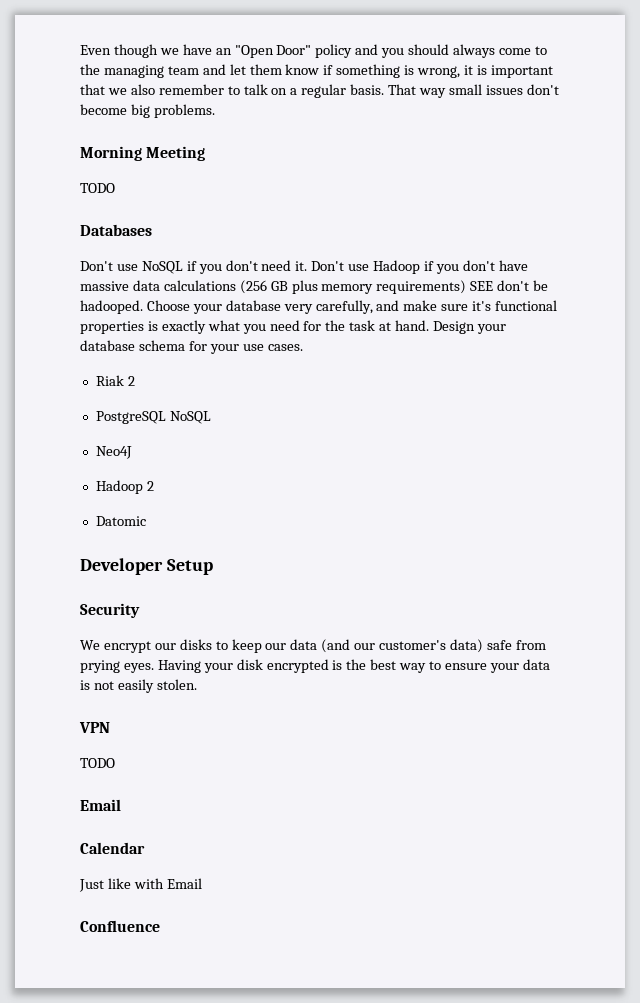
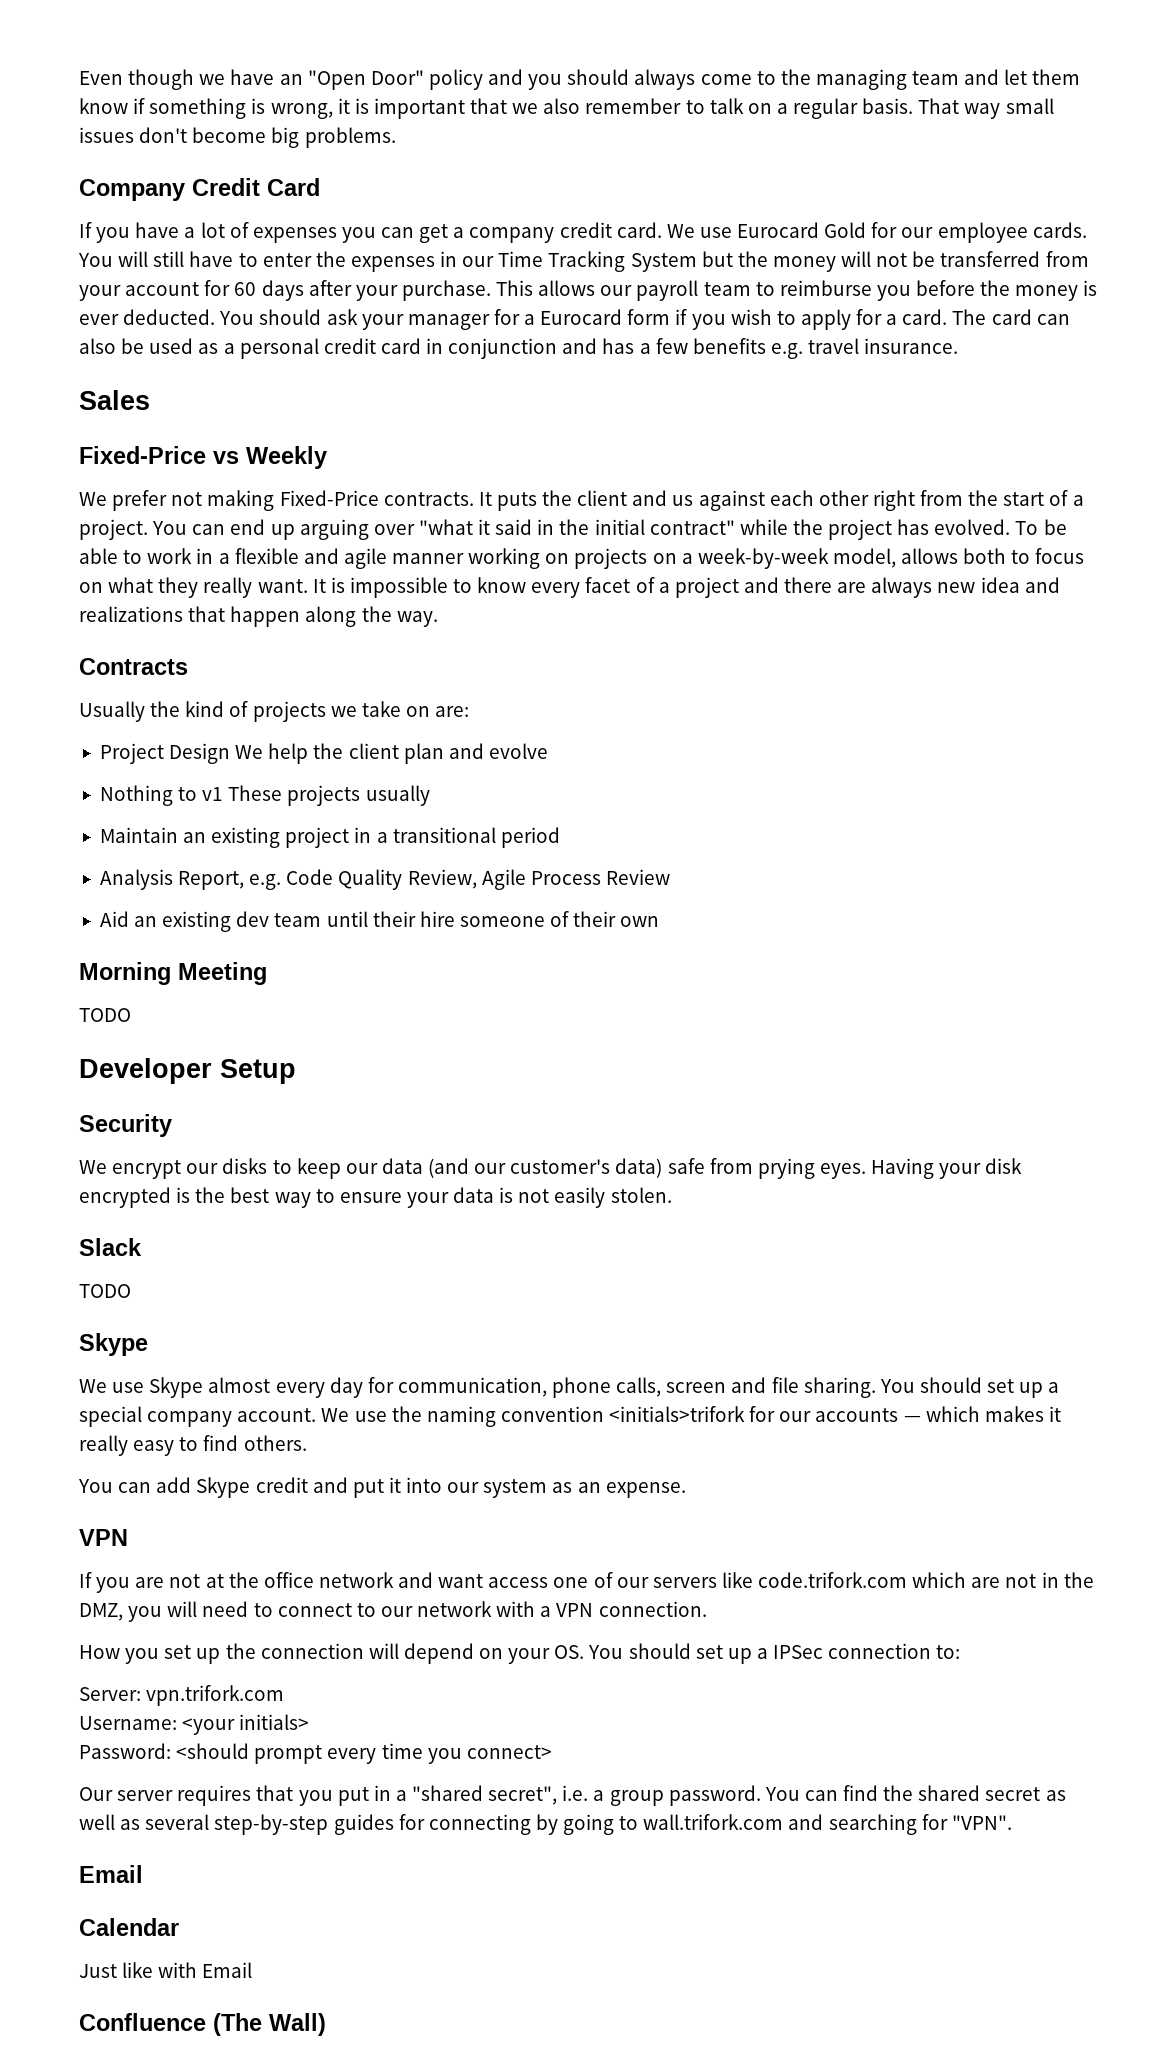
[80,146,206,161] [80,183,115,193] [80,224,152,236] [80,260,528,274] [80,280,549,294] [80,300,558,314] [80,320,506,334] [80,340,303,354] [95,375,135,386] [95,411,211,424] [95,446,132,459] [95,480,154,494] [95,516,146,526] Morning Meeting // TODO // Databases // Don't use NoSQL if you don't need it. Don't use Hadoop if you don't have massive data calculations (256 GB plus memory requirements) SEE don't be hadooped. Choose your database very carefully, and make sure it's functional properties is exactly what you need for the task at hand. Design your database schema for your use cases. // Riak 2 // PostgreSQL NoSQL // Neo4J // Hadoop 2 // Datomic -> [79,178,320,201] [79,222,1087,243] [78,251,1089,272] [79,280,1098,301] [79,309,1070,330] [79,338,959,359] [79,390,150,410] [79,446,327,469] [79,490,1084,511] [79,519,1067,540] [79,548,1085,569] [79,577,1060,598] [79,606,438,627] [79,658,188,675] [79,701,470,722] [99,743,548,764] [99,785,430,806] [99,827,560,848] [99,869,670,890] [99,911,660,932] [79,962,267,985] [79,1008,131,1022] Company Credit Card // If you have a lot of expenses you can get a company credit card. We use Eurocard Gold for our employee cards. You will still have to enter the expenses in our Time Tracking System but the money will not be transferred from your account for 60 days after your purchase. This allows our payroll team to reimburse you before the money is ever deducted. You should ask your manager for a Eurocard form if you wish to apply for a card. The card can also be used as a personal credit card in conjunction and has a few benefits e.g. travel insurance. // Sales // Fixed-Price vs Weekly // We prefer not making Fixed-Price contracts. It puts the client and us against each other right from the start of a project. You can end up arguing over "what it said in the initial contract" while the project has evolved. To be able to work in a flexible and agile manner working on projects on a week-by-week model, allows both to focus on what they really want. It is impossible to know every facet of a project and there are always new idea and realizations that happen along the way. // Contracts // Usually the kind of projects we take on are: // Project Design We help the client plan and evolve // Nothing to v1 These projects usually // Maintain an existing project in a transitional period // Analysis Report, e.g. Code Quality Review, Agile Process Review // Aid an existing dev team until their hire someone of their own // Morning Meeting // TODO
[79,722,110,733] [80,758,115,768] VPN // TODO -> [79,1238,142,1256] [79,1284,131,1298] [79,1333,148,1356] [79,1377,1060,1398] [79,1406,1061,1427] [79,1435,307,1456] [78,1477,686,1498] [79,1529,128,1546] [79,1572,1094,1593] [79,1601,707,1622] [79,1643,961,1664] [79,1685,285,1706] [79,1714,310,1735] [79,1743,552,1764] [79,1785,1066,1806] [79,1814,1012,1835] Slack // TODO // Skype // We use Skype almost every day for communication, phone calls, screen and file sharing. You should set up a special company account. We use the naming convention <initials>trifork for our accounts — which makes it really easy to find others. // You can add Skype credit and put it into our system as an expense. // VPN // If you are not at the office network and want access one of our servers like code.trifork.com which are not in the DMZ, you will need to connect to our network with a VPN connection. // How you set up the connection will depend on your OS. You should set up a IPSec connection to: // Server: vpn.trifork.com // Username: <your initials> // Password: <should prompt every time you connect> // Our server requires that you put in a "shared secret", i.e. a group password. You can find the shared secret as well as several step-by-step guides for connecting by going to wall.trifork.com and searching for "VPN".
(160, 926) none -> [213,2013,326,2036] (The Wall)

